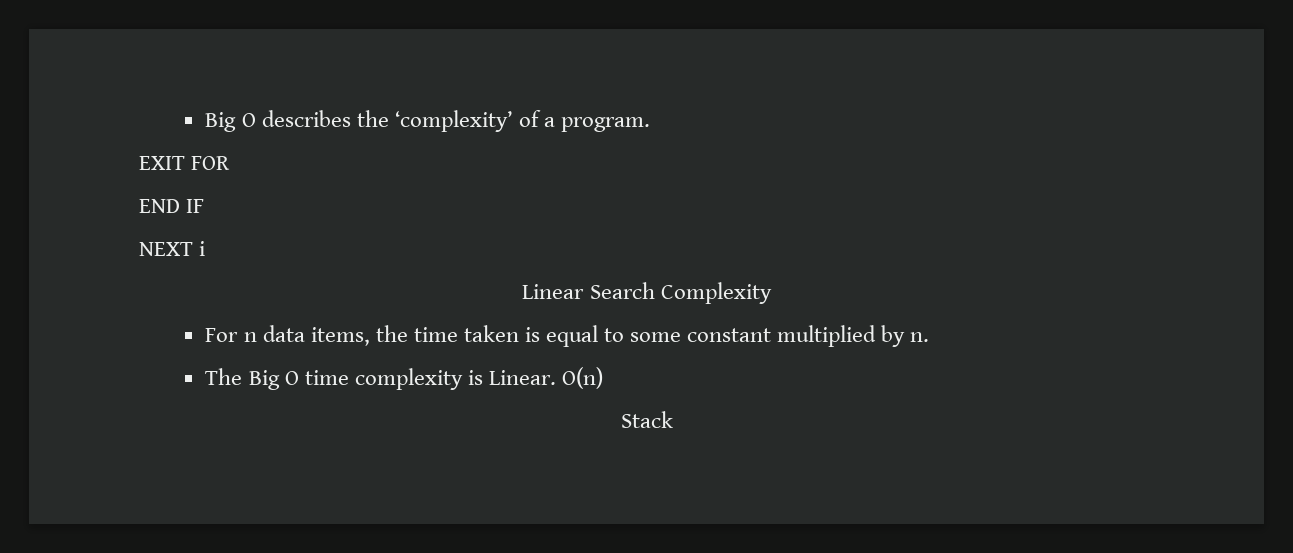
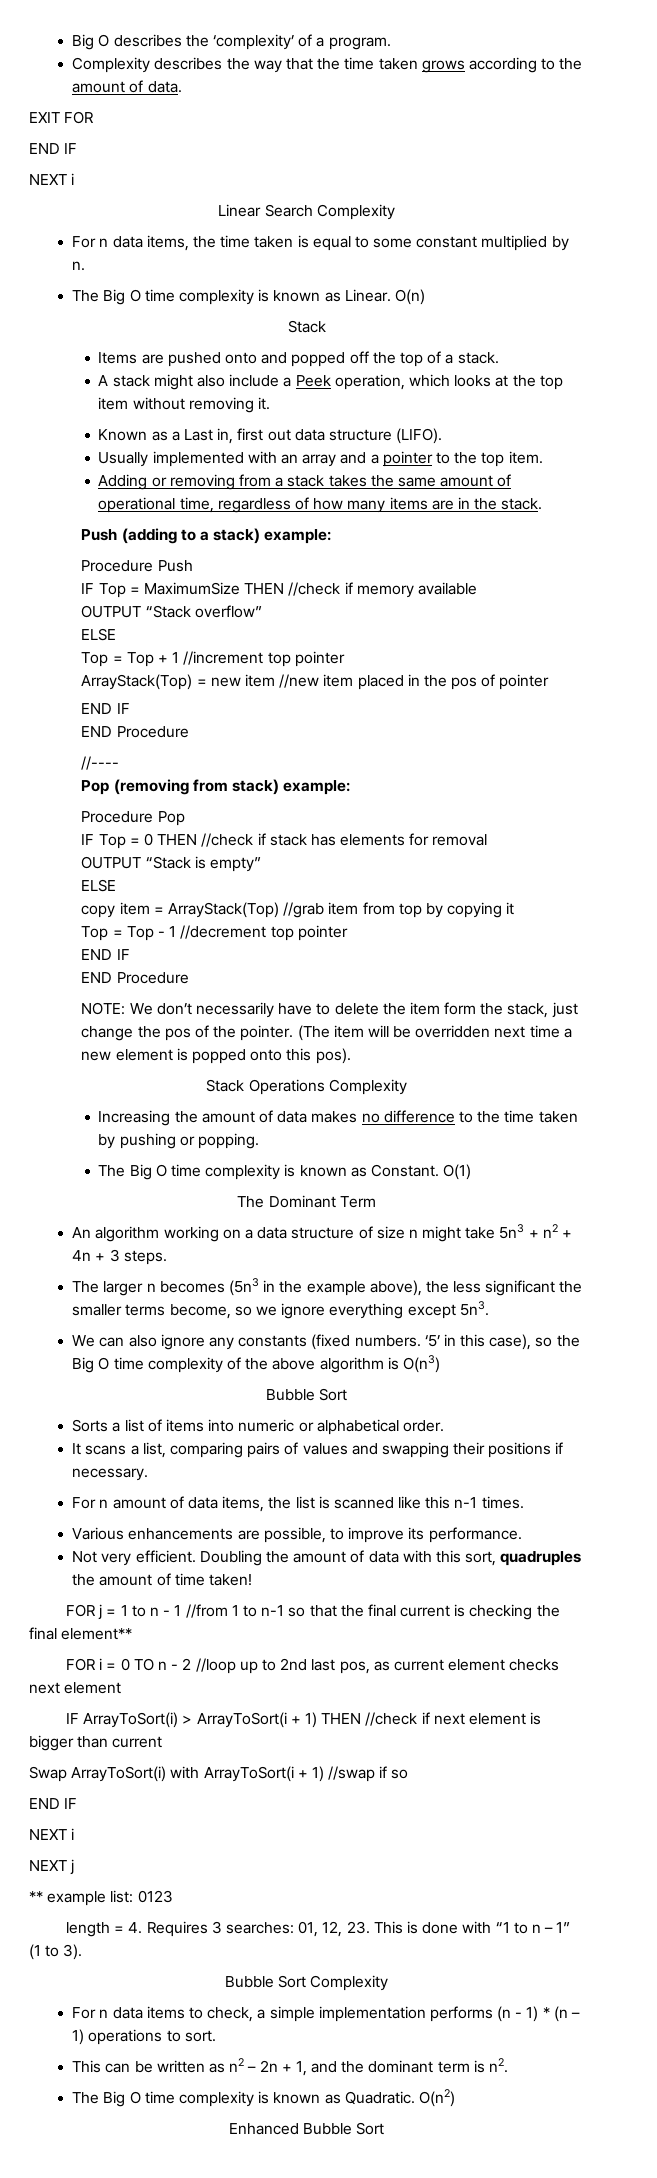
(650, 124) none -> [72,57,583,73] [72,80,182,93] // Complexity describes the way that the time taken grows according to the amount of data.
(483, 377) none -> [273,290,341,302] known as
(673, 419) none -> [98,351,499,367] [98,374,563,390] [98,397,271,413] [98,428,443,444] [98,451,543,467] [98,474,512,490] [98,497,543,513] [81,528,332,544] [81,560,193,572] [81,582,477,598] [81,605,262,618] [81,628,117,641] [81,651,345,667] [81,674,550,690] [81,703,130,714] [81,726,189,738] [81,756,120,770] [81,779,351,795] [81,811,185,826] [81,833,488,849] [81,856,261,872] [81,879,117,892] [81,902,515,918] [81,925,348,941] [81,949,130,960] [81,972,189,984] [81,1002,578,1018] [81,1025,572,1041] [81,1048,351,1064] [206,1079,407,1095] [98,1110,578,1126] [98,1133,260,1149] [98,1164,472,1180] [237,1195,376,1208] [72,1224,573,1242] [72,1249,167,1265] [72,1278,583,1296] [72,1301,489,1319] [72,1334,580,1350] [72,1355,440,1373] [265,1388,348,1401] [72,1419,444,1435] [72,1442,564,1458] [72,1468,149,1481] [72,1496,524,1512] [72,1527,522,1543] [72,1550,582,1566] [72,1573,252,1586] [66,1604,560,1620] [29,1627,133,1640] [66,1658,560,1674] [29,1682,122,1694] [66,1712,542,1728] [29,1735,163,1751] [29,1766,409,1782] [29,1798,78,1809] [29,1828,75,1840] [29,1859,75,1875] [29,1890,173,1906] [66,1921,571,1937] [29,1944,83,1960] [224,1975,389,1991] [72,2006,581,2022] [72,2029,216,2045] [72,2058,509,2076] [72,2089,455,2107] [228,2122,385,2135] // Items are pushed onto and popped off the top of a stack. // A stack might also include a Peek operation, which looks at the top item without removing it. // Known as a Last in, first out data structure (LIFO). // Usually implemented with an array and a pointer to the top item. // Adding or removing from a stack takes the same amount of operational time, regardless of how many items are in the stack. // Push (adding to a stack) example: // Procedure Push // IF Top = MaximumSize THEN //check if memory available // OUTPUT “Stack overflow” // ELSE // Top = Top + 1 //increment top pointer // ArrayStack(Top) = new item //new item placed in the pos of pointer // END IF // END Procedure // //---- // Pop (removing from stack) example: // Procedure Pop // IF Top = 0 THEN //check if stack has elements for removal // OUTPUT “Stack is empty” // ELSE // copy item = ArrayStack(Top) //grab item from top by copying it // Top = Top - 1 //decrement top pointer // END IF // END Procedure // NOTE: We don’t necessarily have to delete the item form the stack, just change the pos of the pointer. (The item will be overridden next time a new element is popped onto this pos). // Stack Operations Complexity // Increasing the amount of data makes no difference to the time taken by pushing or popping. // The Big O time complexity is known as Constant. O(1) // The Dominant Term // An algorithm working on a data structure of size n might take 5n3 + n2 + 4n + 3 steps. // The larger n becomes (5n3 in the example above), the less significant the smaller terms become, so we ignore everything except 5n3. // We can also ignore any constants (fixed numbers. ‘5’ in this case), so the Big O time complexity of the above algorithm is O(n3) // Bubble Sort // Sorts a list of items into numeric or alphabetical order. // It scans a list, comparing pairs of values and swapping their positions if necessary. // For n amount of data items, the list is scanned like this n-1 times. // Various enhancements are possible, to improve its performance. // Not very efficient. Doubling the amount of data with this sort, quadruples the amount of time taken! // FOR j = 1 to n - 1 //from 1 to n-1 so that the final current is checking the final element** // FOR i = 0 TO n - 2 //loop up to 2nd last pos, as current element checks next element // IF ArrayToSort(i) > ArrayToSort(i + 1) THEN //check if next element is bigger than current // Swap ArrayToSort(i) with ArrayToSort(i + 1) //swap if so // END IF // NEXT i // NEXT j // ** example list: 0123 // length = 4. Requires 3 searches: 01, 12, 23. This is done with “1 to n – 1” (1 to 3). // Bubble Sort Complexity // For n data items to check, a simple implementation performs (n - 1) * (n – 1) operations to sort. // This can be written as n2 – 2n + 1, and the dominant term is n2. // The Big O time complexity is known as Quadratic. O(n2) // Enhanced Bubble Sort

